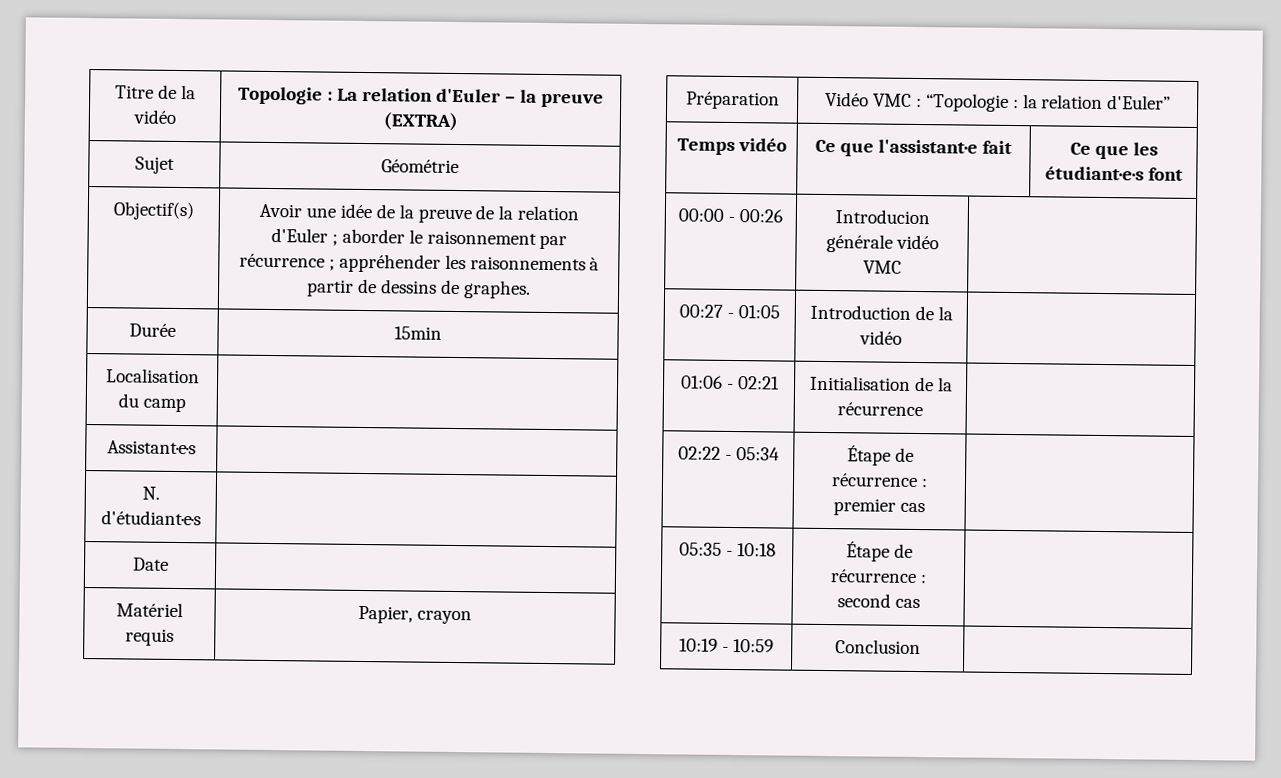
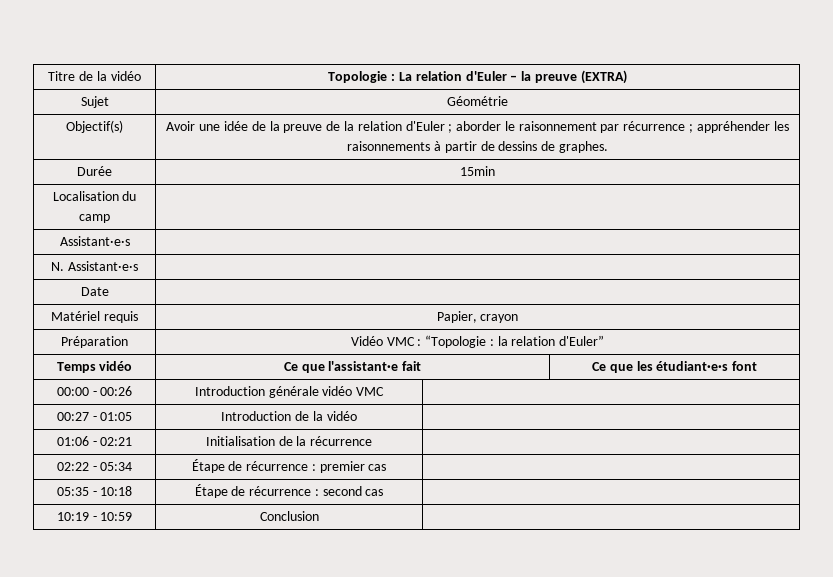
[100,510,201,526] d'étudiant·e·s -> [67,261,138,271] Assistant·e·s
[834,209,930,225] Introducion -> [194,386,265,396] Introduction

